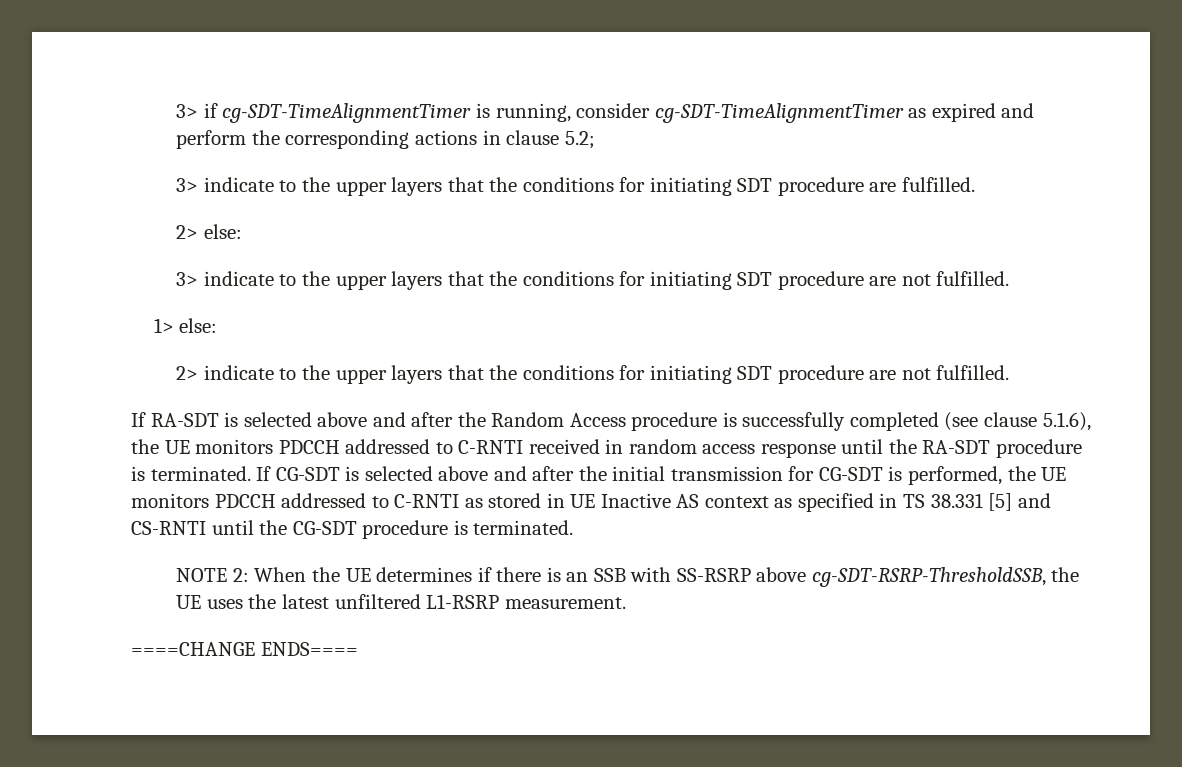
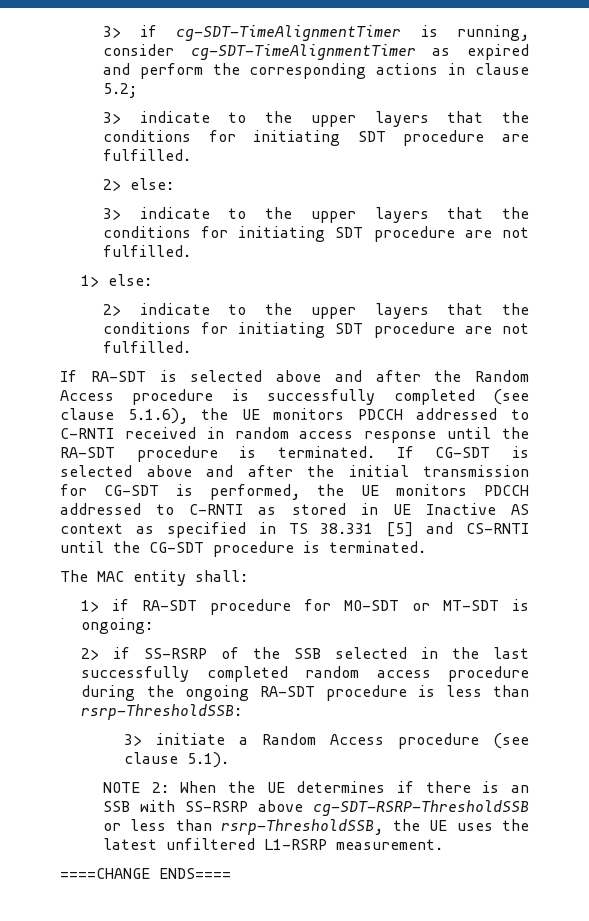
(574, 527) none -> [60,570,248,586] [81,599,529,615] [81,618,154,634] [81,647,529,660] [81,666,529,682] [81,685,529,701] [81,704,243,720] [124,733,529,749] [124,752,230,768] // The MAC entity shall: // 1> if RA-SDT procedure for MO-SDT or MT-SDT is ongoing: // 2> if SS-RSRP of the SSB selected in the last successfully completed random access procedure during the ongoing RA-SDT procedure is less than rsrp-ThresholdSSB: // 3> initiate a Random Access procedure (see clause 5.1).
[811,567,1046,587] cg-SDT-RSRP-ThresholdSSB, -> [313,800,529,816] [102,819,384,835] cg-SDT-RSRP-ThresholdSSB or less than rsrp-ThresholdSSB,

